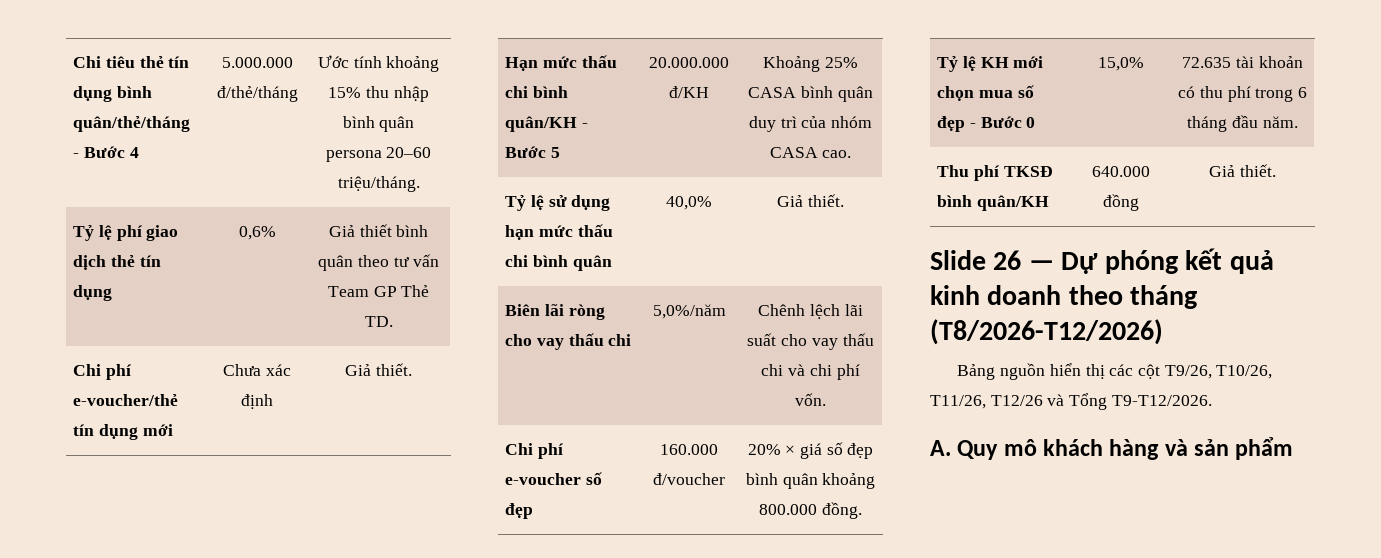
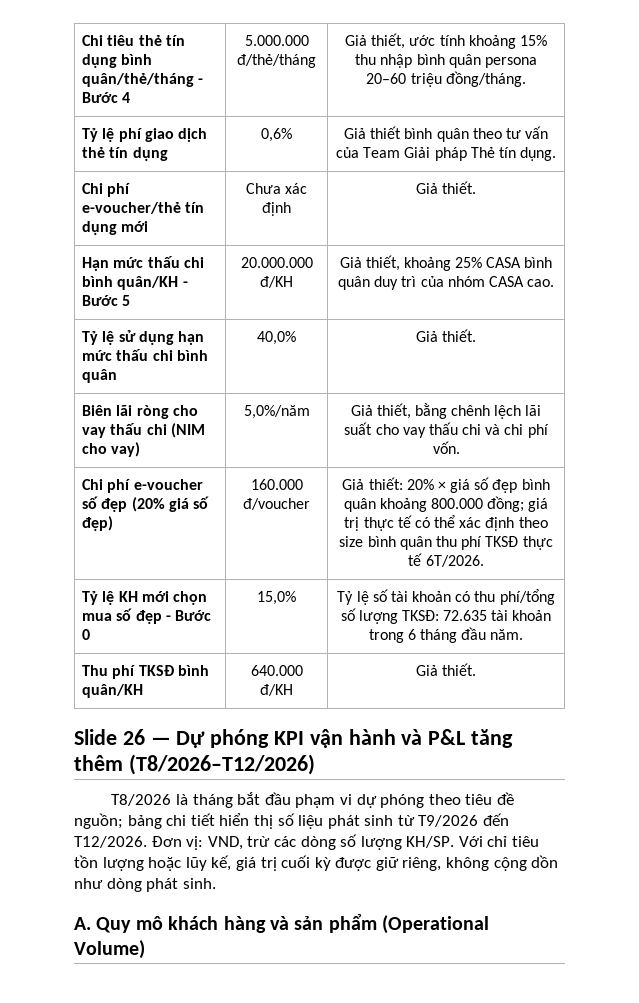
[317,55,349,68] Ước -> [345,33,436,49] Giả thiết, ước
[337,176,420,192] triệu/tháng. -> [410,71,526,87] triệu đồng/tháng.
[327,285,430,297] [364,316,393,327] Team GP Thẻ TD. -> [335,147,557,161] của Team Giải pháp Thẻ tín dụng.
[763,56,821,72] Khoảng -> [339,255,451,271] Giả thiết, khoảng
[652,304,726,319] [758,304,806,316] | 5,0%/năm | Chênh -> [170,423,205,438] [82,442,141,457] [243,405,310,419] [350,403,491,419] (NIM cho vay) | 5,0%/năm | Giả thiết, bằng chênh
(534, 511) none -> [131,496,209,512] [82,516,114,531] (20% giá số đẹp)
(725, 479) none -> [342,477,403,490] Giả thiết:
[821,502,862,519] đồng. -> [487,496,549,512] [344,515,548,531] [339,536,553,550] [408,553,484,567] đồng; giá trị thực tế có thể xác định theo size bình quân thu phí TKSĐ thực tế 6T/2026.
[1182,57,1232,68] 72.635 -> [337,589,388,605] Tỷ lệ số
[1227,86,1251,102] phí -> [499,589,555,605] [340,608,552,624] phí/tổng số lượng TKSĐ: 72.635 tài khoản
[1103,194,1139,211] đồng -> [260,684,293,696] đ/KH
[1185,248,1274,274] [930,285,1198,309] [930,319,1163,345] [957,363,1273,380] [930,393,1212,410] kết quả kinh doanh theo tháng (T8/2026-T12/2026) // Bảng nguồn hiển thị các cột T9/26, T10/26, T11/26, T12/26 và Tổng T9-T12/2026. -> [274,729,514,748] [74,754,315,775] [111,792,514,808] [74,813,510,829] [74,834,540,850] [74,855,559,871] [74,878,216,892] KPI vận hành và P&L tăng thêm (T8/2026–T12/2026) // T8/2026 là tháng bắt đầu phạm vi dự phóng theo tiêu đề nguồn; bảng chi tiết hiển thị số liệu phát sinh từ T9/2026 đến T12/2026. Đơn vị: VND, trừ các dòng số lượng KH/SP. Với chỉ tiêu tồn lượng hoặc lũy kế, giá trị cuối kỳ được giữ riêng, không cộng dồn như dòng phát sinh.
(1294, 448) none -> [382,915,490,934] [74,940,145,959] (Operational Volume)

